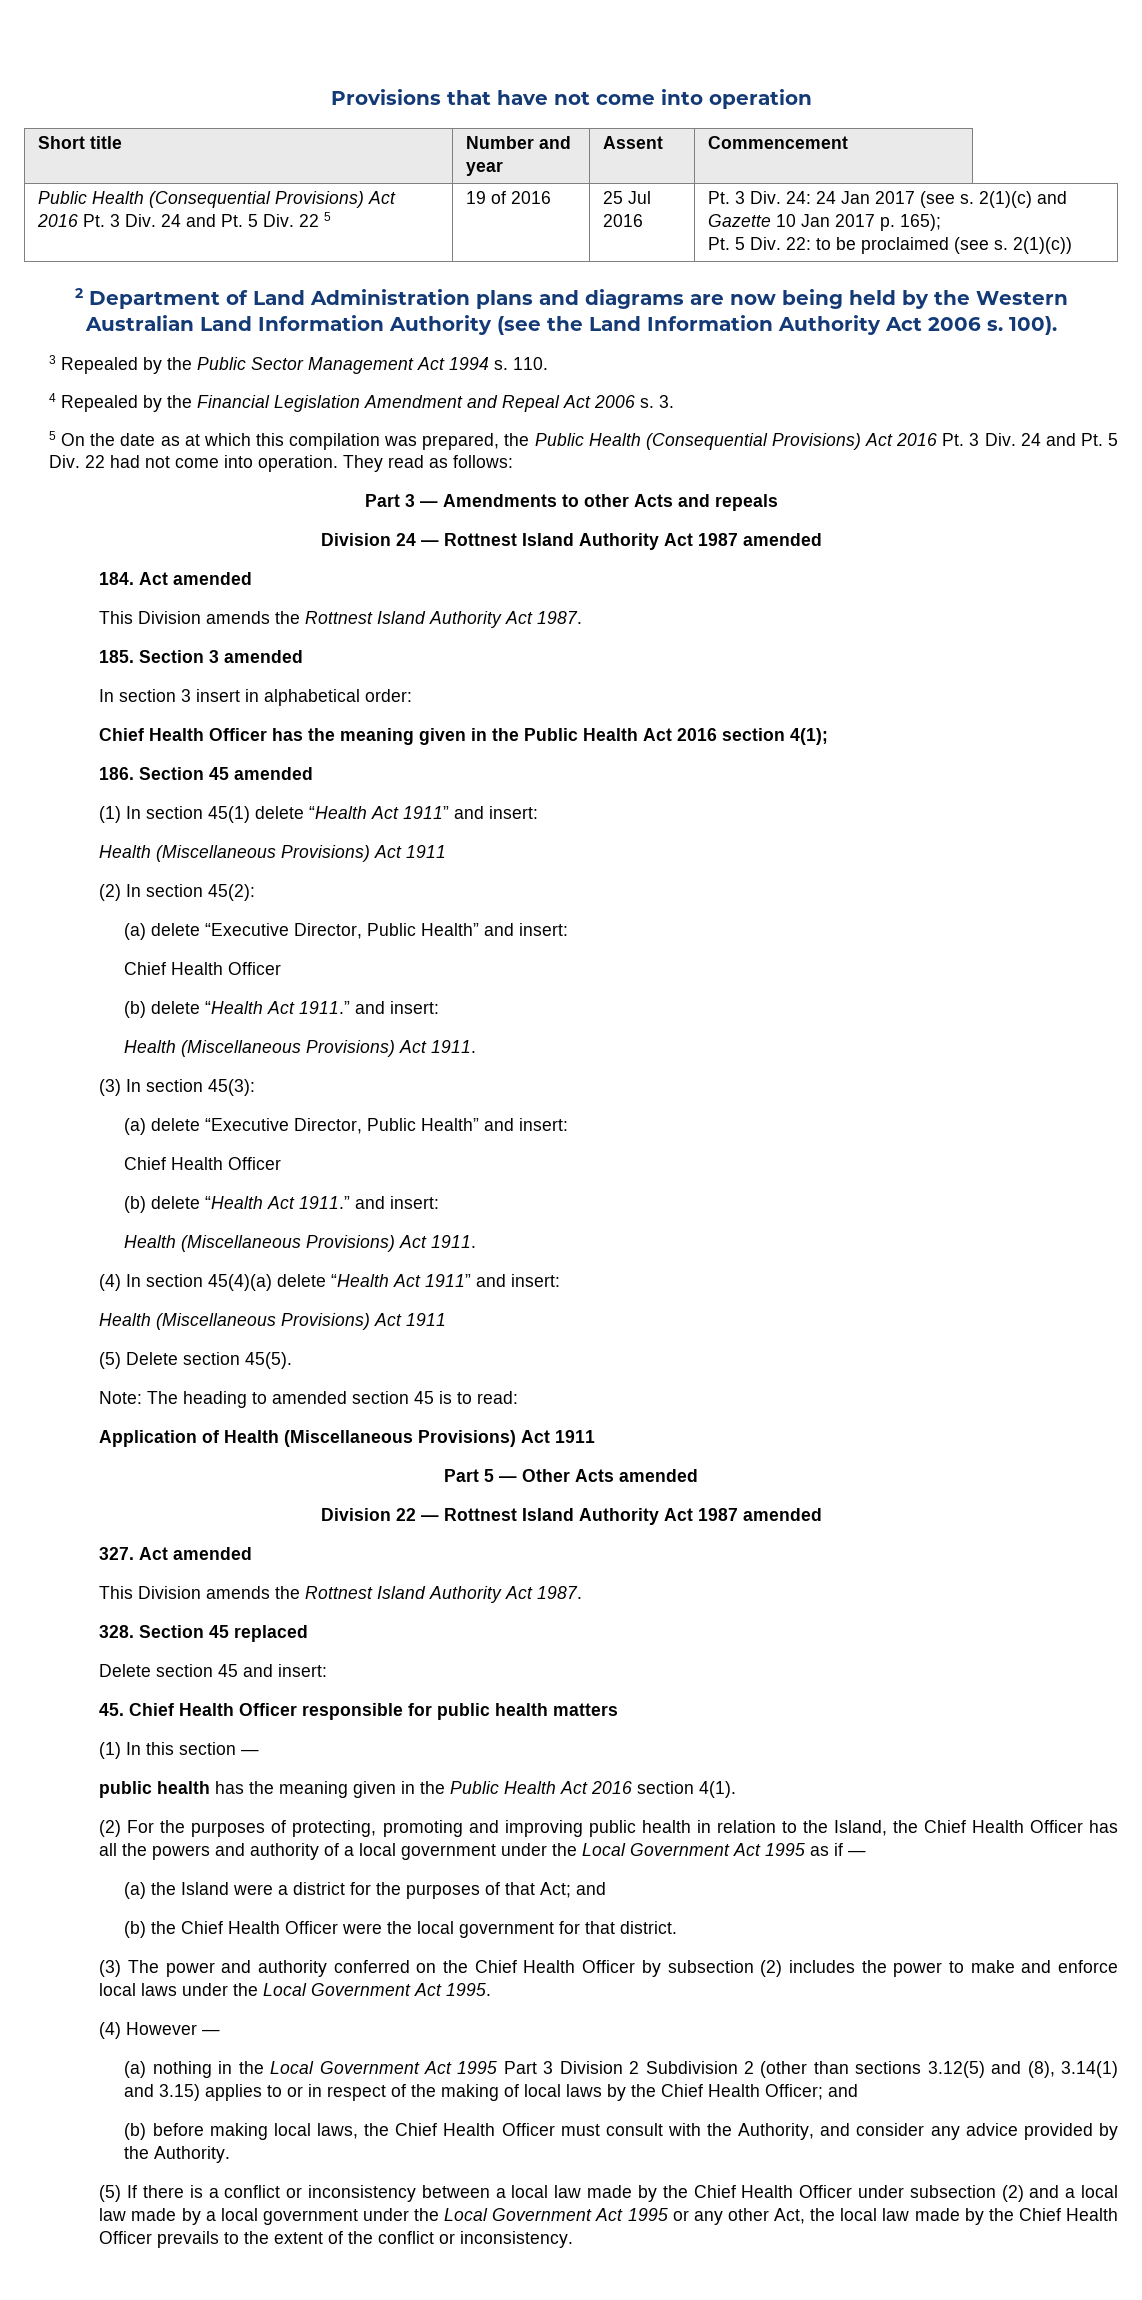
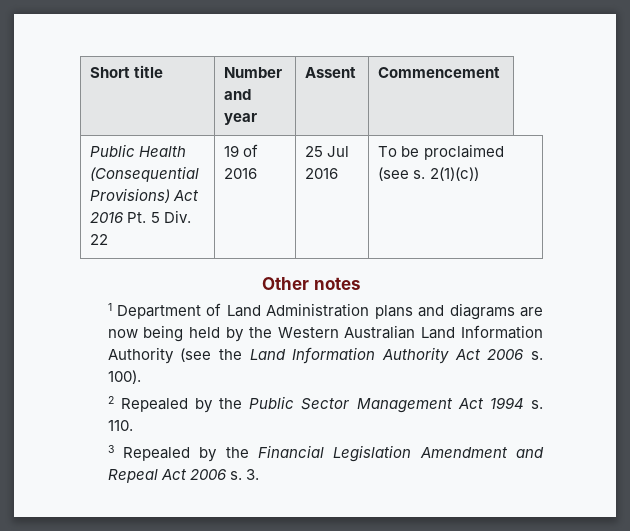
[330,89,812,109] Provisions that have not come into operation // -> (90, 72) none
[109,212,331,227] 3 Div. 24 and Pt. 5 Div. 22 5 -> [150,210,191,223] [90,234,109,245] 5 Div. 22
[707,191,1067,208] [707,214,941,231] [707,237,831,250] Pt. 3 Div. 24: 24 Jan 2017 (see s. 2(1)(c) and Gazette 10 Jan 2017 p. 165); // Pt. 5 Div. 22: to -> [378,146,398,157] To
[74,288,83,298] 2 -> [262,277,361,290] [107,303,112,311] Other notes // 1
[49,355,57,364] 3 -> [107,396,114,404] 2
[49,393,57,402] 4 -> [107,445,114,453] 3
[49,431,1118,450] [49,455,514,472] [364,494,778,511] [320,533,822,550] [99,572,253,585] [99,611,583,628] [99,650,304,663] [99,689,413,706] [99,728,829,745] [99,767,314,780] [99,806,539,823] [99,845,447,862] [99,884,256,901] [124,923,569,940] [124,962,282,975] [124,1001,440,1018] [124,1040,477,1057] [99,1079,256,1096] [124,1118,569,1135] [124,1157,282,1170] [124,1196,440,1213] [124,1235,477,1252] [99,1274,561,1291] [99,1313,447,1330] [99,1352,293,1369] [99,1391,519,1408] [99,1430,596,1447] [444,1469,698,1482] [320,1508,822,1525] [99,1547,253,1560] [99,1586,583,1603] [99,1625,309,1642] [99,1664,328,1677] [99,1703,619,1720] [99,1742,260,1759] [99,1781,737,1798] [99,1820,1119,1837] [99,1843,867,1860] [124,1882,607,1899] [124,1921,678,1938] [99,1960,1118,1977] [99,1983,492,1996] [99,2022,221,2039] [124,2061,1119,2078] [124,2084,859,2101] [124,2123,1119,2140] [124,2146,231,2163] [99,2185,1118,2202] [99,2208,1118,2225] [99,2231,574,2248] // 5 On the date as at which this compilation was prepared, the Public Health (Consequential Provisions) Act 2016 Pt. 3 Div. 24 and Pt. 5 Div. 22 had not come into operation. They read as follows: // Part 3 — Amendments to other Acts and repeals // Division 24 — Rottnest Island Authority Act 1987 amended // 184. Act amended // This Division amends the Rottnest Island Authority Act 1987. // 185. Section 3 amended // In section 3 insert in alphabetical order: // Chief Health Officer has the meaning given in the Public Health Act 2016 section 4(1); // 186. Section 45 amended // (1) In section 45(1) delete “Health Act 1911” and insert: // Health (Miscellaneous Provisions) Act 1911 // (2) In section 45(2): // (a) delete “Executive Director, Public Health” and insert: // Chief Health Officer // (b) delete “Health Act 1911.” and insert: // Health (Miscellaneous Provisions) Act 1911. // (3) In section 45(3): // (a) delete “Executive Director, Public Health” and insert: // Chief Health Officer // (b) delete “Health Act 1911.” and insert: // Health (Miscellaneous Provisions) Act 1911. // (4) In section 45(4)(a) delete “Health Act 1911” and insert: // Health (Miscellaneous Provisions) Act 1911 // (5) Delete section 45(5). // Note: The heading to amended section 45 is to read: // Application of Health (Miscellaneous Provisions) Act 1911 // Part 5 — Other Acts amended // Division 22 — Rottnest Island Authority Act 1987 amended // 327. Act amended // This Division amends the Rottnest Island Authority Act 1987. // 328. Section 45 replaced // Delete section 45 and insert: // 45. Chief Health Officer responsible for public health matters // (1) In this section — // public health has the meaning given in the Public Health Act 2016 section 4(1). // (2) For the purposes of protecting, promoting and improving public health in relation to the Island, the Chief Health Officer has all the powers and authority of a local government under the Local Government Act 1995 as if — // (a) the Island were a district for the purposes of that Act; and // (b) the Chief Health Officer were the local government for that district. // (3) The power and authority conferred on the Chief Health Officer by subsection (2) includes the power to make and enforce local laws under the Local Government Act 1995. // (4) However — // (a) nothing in the Local Government Act 1995 Part 3 Division 2 Subdivision 2 (other than sections 3.12(5) and (8), 3.14(1) and 3.15) applies to or in respect of the making of local laws by the Chief Health Officer; and // (b) before making local laws, the Chief Health Officer must consult with the Authority, and consider any advice provided by the Authority. // (5) If there is a conflict or inconsistency between a local law made by the Chief Health Officer under subsection (2) and a local law made by a local government under the Local Government Act 1995 or any other Act, the local law made by the Chief Health Officer prevails to the extent of the conflict or inconsistency. -> (259, 474) none

